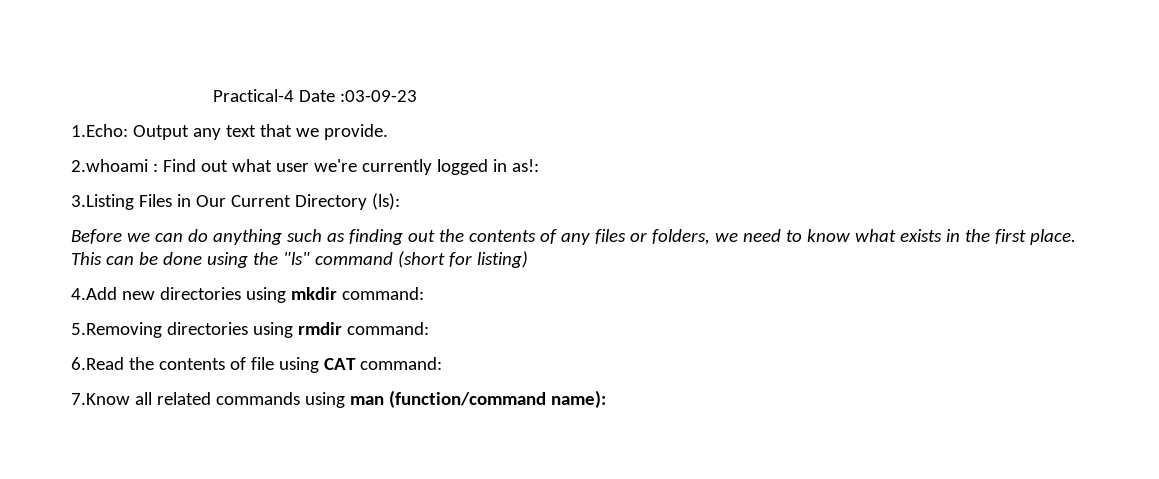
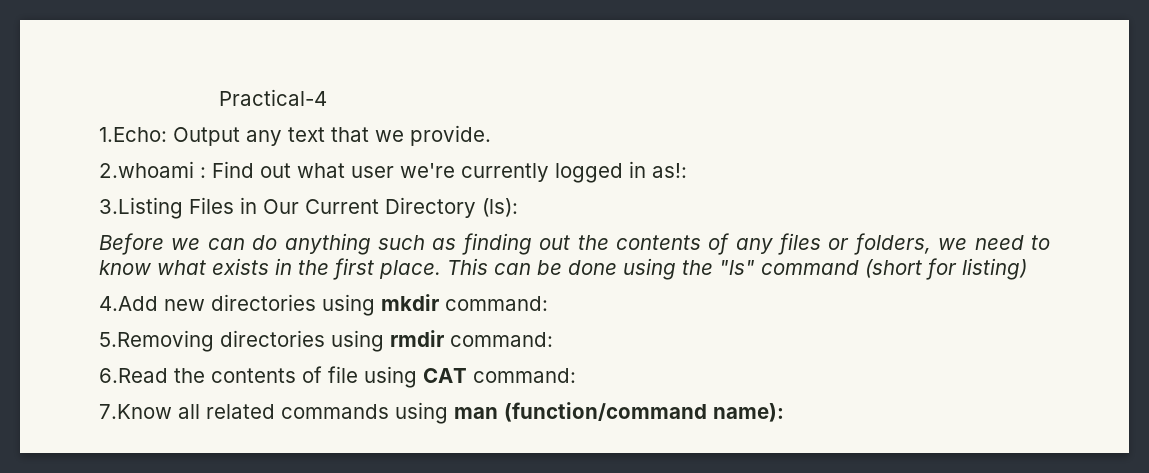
[299,90,418,102] Date :03-09-23 -> (327, 97) none

